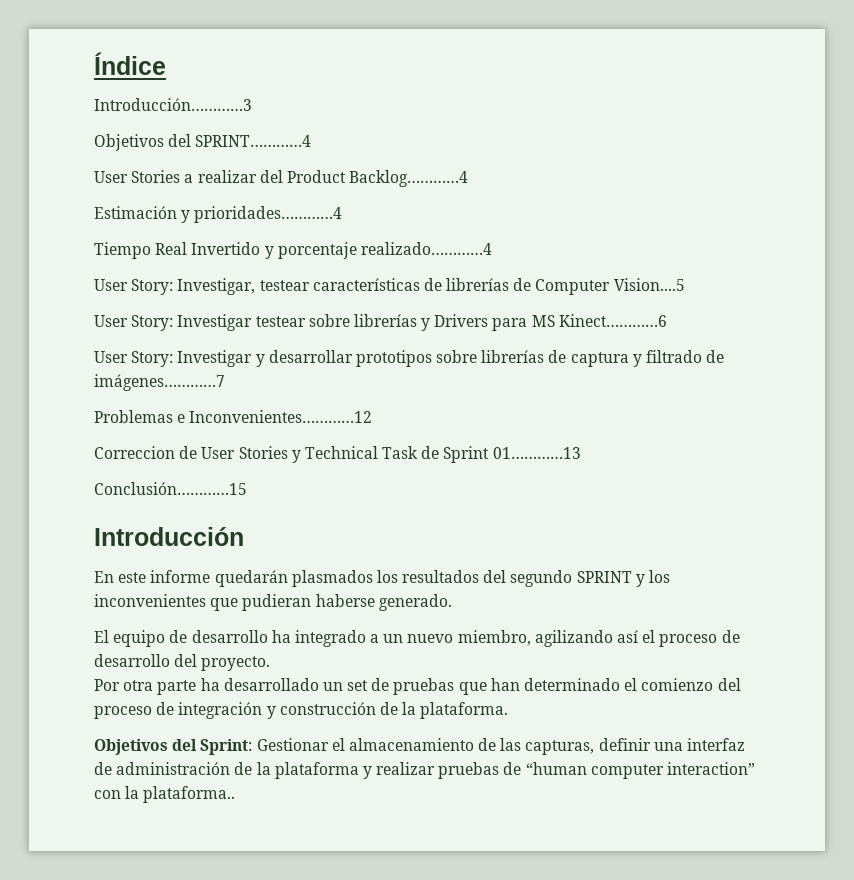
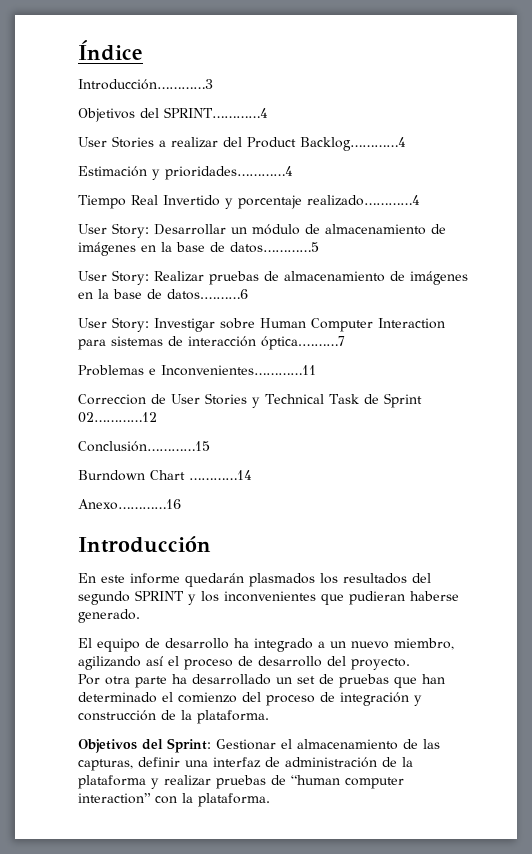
[177,278,685,295] [94,314,667,331] [94,350,725,367] [94,374,225,391] Investigar, testear características de librerías de Computer Vision....5 // User Story: Investigar testear sobre librerías y Drivers para MS Kinect…………6 // User Story: Investigar y desarrollar prototipos sobre librerías de captura y filtrado de imágenes…………7 -> [154,224,446,235] [78,242,319,256] [78,270,468,285] [78,289,248,300] [78,317,445,332] [78,336,345,350] Desarrollar un módulo de almacenamiento de imágenes en la base de datos…………5 // User Story: Realizar pruebas de almacenamiento de imágenes en la base de datos.………6 // User Story: Investigar sobre Human Computer Interaction para sistemas de interacción óptica.………7
[189,410,373,423] Inconvenientes…………12 -> [161,365,316,376] Inconvenientes…………11
[492,447,581,459] 01…………13 -> [78,412,157,423] 02…………12
(247, 488) none -> [78,470,252,481] [78,499,181,510] // Burndown Chart …………14 // Anexo…………16
[143,786,236,803] plataforma.. -> [198,793,270,807] plataforma.

